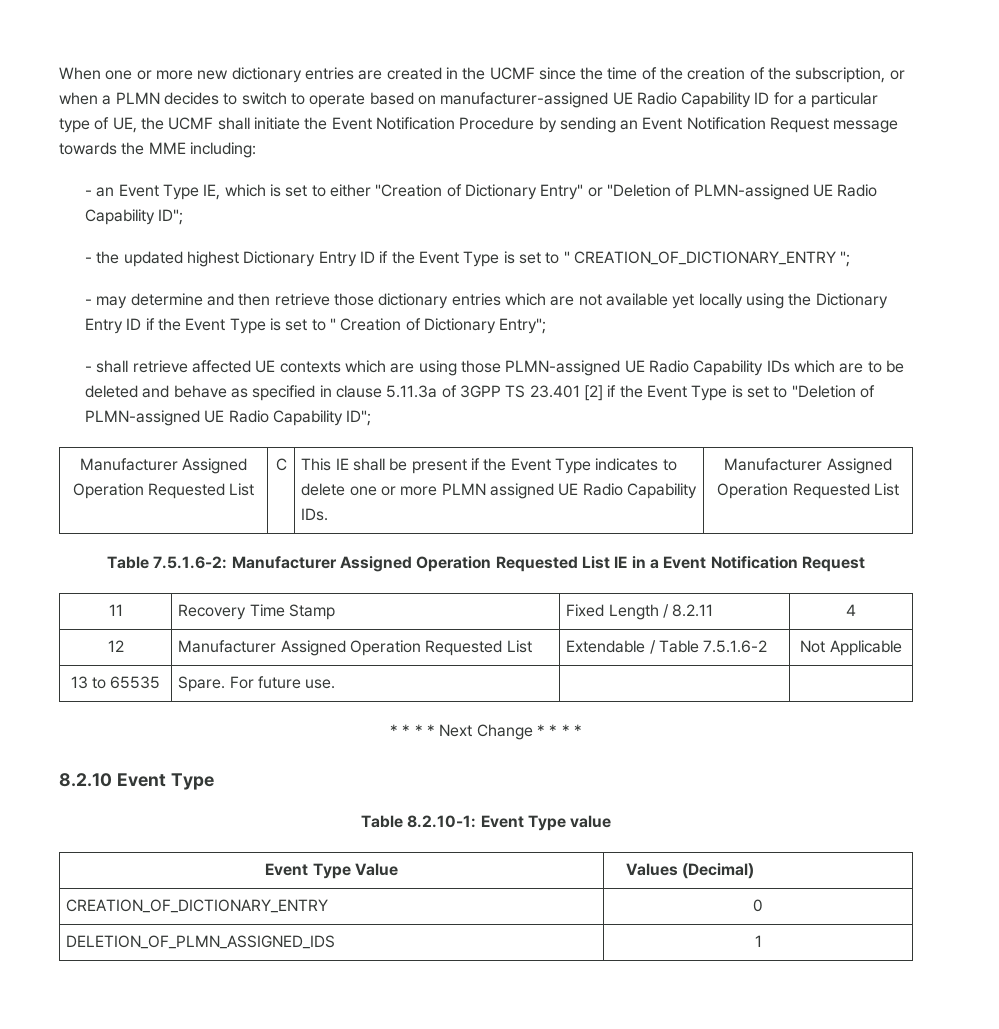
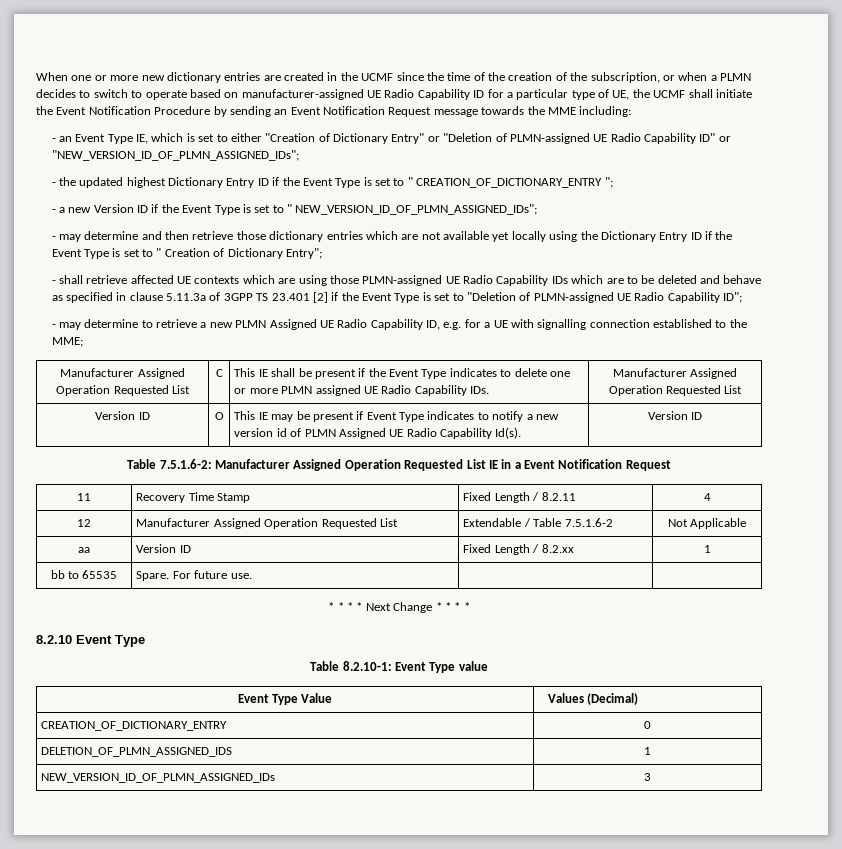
[158,209,184,225] ID"; -> [699,133,731,142] [51,150,299,161] ID" or "NEW_VERSION_ID_OF_PLMN_ASSIGNED_IDs";
(851, 259) none -> [51,204,538,215] // - a new Version ID if the Event Type is set to " NEW_VERSION_ID_OF_PLMN_ASSIGNED_IDs";
(372, 418) none -> [51,319,747,330] [51,337,83,347] // - may determine to retrieve a new PLMN Assigned UE Radio Capability ID, e.g. for a UE with signalling connection established to the MME;
(899, 489) none -> [95,411,150,420] [214,412,224,420] [234,411,559,422] [234,427,522,439] [647,411,703,420] // Version ID | O | This IE may be present if Event Type indicates to notify a new version id of PLMN Assigned UE Radio Capability Id(s). | Version ID
[70,676,88,689] 13 -> [78,547,90,553] [136,544,191,553] [463,544,574,555] [703,545,711,553] [50,570,65,579] aa | Version ID | Fixed Length / 8.2.xx | 1 // bb
(762, 941) none -> [41,773,276,783] [644,773,651,781] // NEW_VERSION_ID_OF_PLMN_ASSIGNED_IDs | 3

